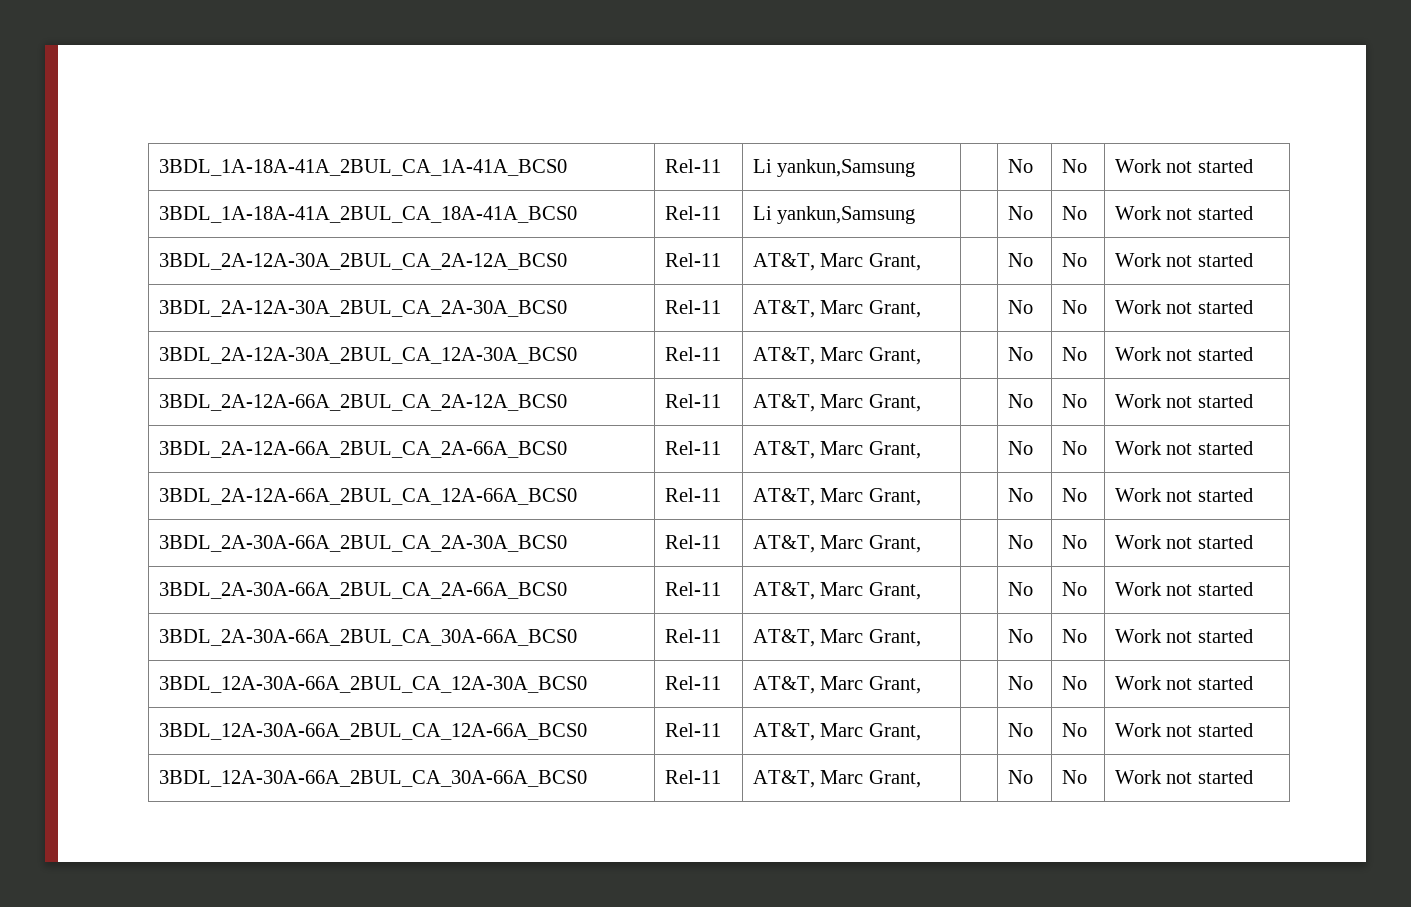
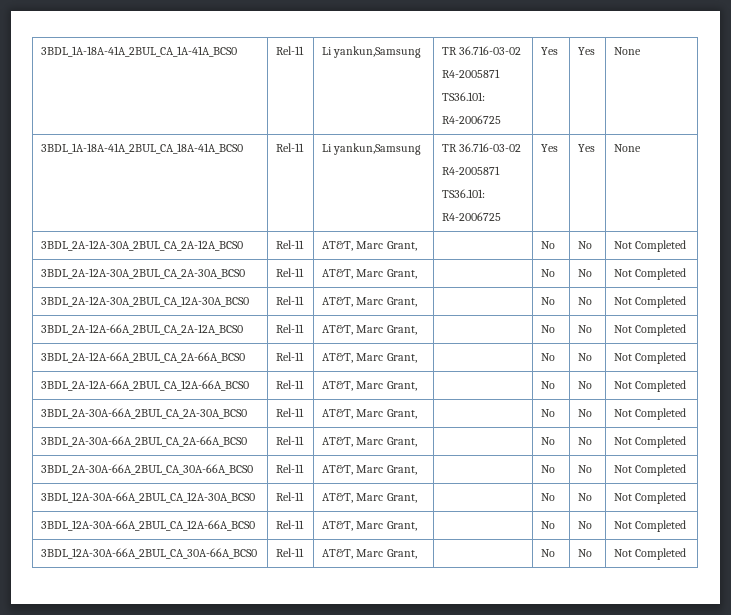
[1007,159,1033,173] [1061,159,1087,173] [1114,159,1253,173] [158,206,577,223] [664,206,721,220] [752,206,916,224] [1007,206,1033,220] [1061,206,1087,220] [1114,206,1253,220] | No | No | Work not started // 3BDL_1A-18A-41A_2BUL_CA_18A-41A_BCS0 | Rel-11 | Li yankun,Samsung | | No | No | Work not started -> [442,46,522,55] [442,69,501,78] [442,92,486,101] [442,115,502,124] [541,47,559,55] [578,47,596,55] [614,47,642,55] [41,143,244,154] [276,143,305,152] [322,143,422,155] [442,143,522,152] [442,166,501,175] [442,189,486,198] [442,212,502,221] [541,144,559,152] [578,144,596,152] [614,144,642,152] TR 36.716-03-02 // R4-2005871 // TS36.101: // R4-2006725 | Yes | Yes | None // 3BDL_1A-18A-41A_2BUL_CA_18A-41A_BCS0 | Rel-11 | Li yankun,Samsung | TR 36.716-03-02 // R4-2005871 // TS36.101: // R4-2006725 | Yes | Yes | None
[1114,253,1253,267] Work not started -> [614,240,687,252] Not Completed
[1114,300,1253,314] Work not started -> [614,268,687,280] Not Completed
[1114,347,1253,361] Work not started -> [614,296,687,308] Not Completed
[1114,394,1253,408] Work not started -> [614,324,687,336] Not Completed
[1114,441,1253,455] Work not started -> [614,352,687,364] Not Completed
[1114,488,1253,502] Work not started -> [614,380,687,392] Not Completed
[1114,535,1253,549] Work not started -> [614,408,687,420] Not Completed
[1114,582,1253,596] Work not started -> [614,436,687,448] Not Completed
[1114,629,1253,643] Work not started -> [614,464,687,476] Not Completed
[1114,676,1253,690] Work not started -> [614,492,687,504] Not Completed
[1114,723,1253,737] Work not started -> [614,520,687,532] Not Completed
[1114,770,1253,784] Work not started -> [614,548,687,560] Not Completed

